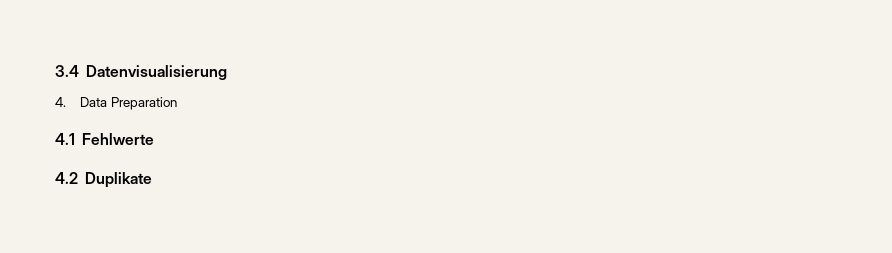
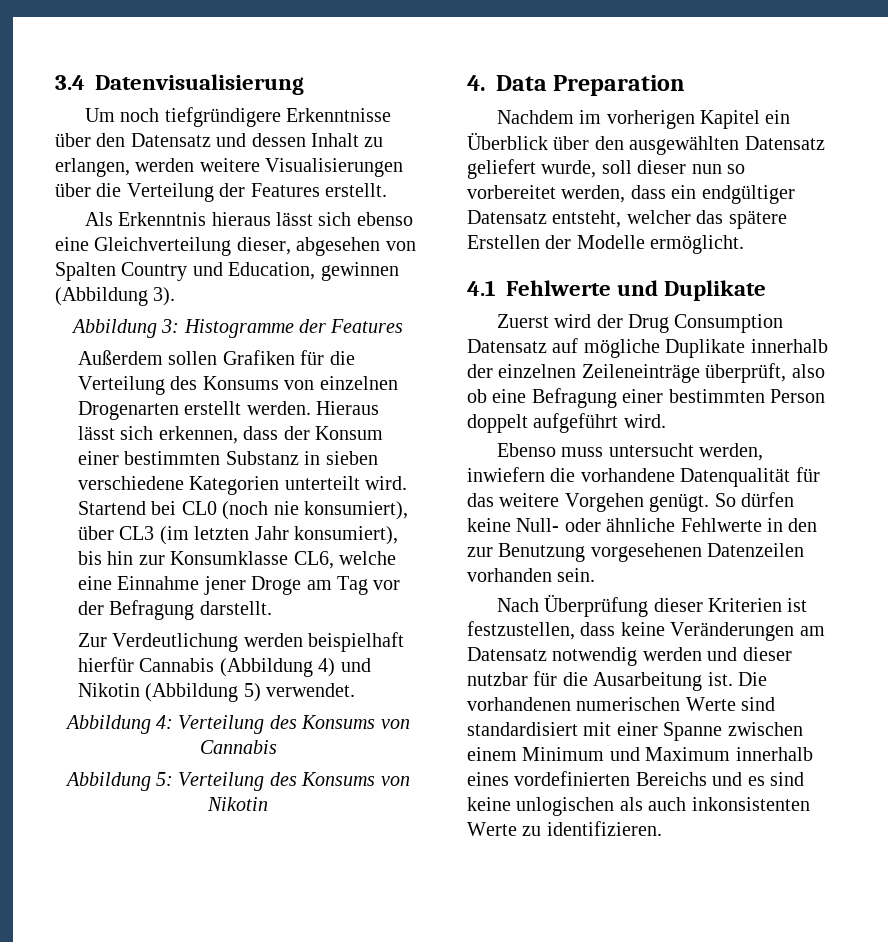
[55,97,177,110] [55,133,154,145] [55,172,152,188] 4. Data Preparation // 4.1 Fehlwerte // 4.2 Duplikate -> [84,107,391,127] [55,133,384,147] [55,158,404,177] [55,183,387,202] [84,212,413,226] [55,237,416,256] [55,262,399,281] [55,287,176,306] [70,319,404,338] [78,350,355,365] [78,376,398,395] [78,401,380,420] [78,426,384,444] [78,451,378,465] [78,476,408,495] [78,501,409,520] [78,526,399,545] [78,551,397,569] [78,576,401,595] [78,600,272,620] [78,632,405,652] [78,657,371,677] [78,683,356,702] [64,715,410,734] [199,740,277,754] [64,772,410,791] [207,797,268,811] [467,75,686,96] [496,110,791,129] [467,132,825,155] [467,159,745,179] [467,185,795,204] [467,210,787,229] [467,235,745,254] [467,280,767,301] [496,314,784,333] [467,338,828,358] [467,363,825,383] [467,388,825,408] [467,413,666,433] [496,443,763,461] [467,467,820,487] [467,492,794,512] [467,518,818,532] [467,543,805,562] [467,568,596,582] [496,594,808,617] [467,621,825,641] [467,647,792,666] [467,671,767,691] [467,697,776,711] [467,722,803,741] [467,747,813,761] [467,771,804,786] [467,797,810,816] [467,821,662,836] Um noch tiefgründigere Erkenntnisse über den Datensatz und dessen Inhalt zu erlangen, werden weitere Visualisierungen über die Verteilung der Features erstellt. // Als Erkenntnis hieraus lässt sich ebenso eine Gleichverteilung dieser, abgesehen von Spalten Country und Education, gewinnen (Abbildung 3). // Abbildung 3: Histogramme der Features // Außerdem sollen Grafiken für die Verteilung des Konsums von einzelnen Drogenarten erstellt werden. Hieraus lässt sich erkennen, dass der Konsum einer bestimmten Substanz in sieben verschiedene Kategorien unterteilt wird. Startend bei CL0 (noch nie konsumiert), über CL3 (im letzten Jahr konsumiert), bis hin zur Konsumklasse CL6, welche eine Einnahme jener Droge am Tag vor der Befragung darstellt. // Zur Verdeutlichung werden beispielhaft hierfür Cannabis (Abbildung 4) und Nikotin (Abbildung 5) verwendet. // Abbildung 4: Verteilung des Konsums von Cannabis // Abbildung 5: Verteilung des Konsums von Nikotin // 4. Data Preparation // Nachdem im vorherigen Kapitel ein Überblick über den ausgewählten Datensatz geliefert wurde, soll dieser nun so vorbereitet werden, dass ein endgültiger Datensatz entsteht, welcher das spätere Erstellen der Modelle ermöglicht. // 4.1 Fehlwerte und Duplikate // Zuerst wird der Drug Consumption Datensatz auf mögliche Duplikate innerhalb der einzelnen Zeileneinträge überprüft, also ob eine Befragung einer bestimmten Person doppelt aufgeführt wird. // Ebenso muss untersucht werden, inwiefern die vorhandene Datenqualität für das weitere Vorgehen genügt. So dürfen keine Null- oder ähnliche Fehlwerte in den zur Benutzung vorgesehenen Datenzeilen vorhanden sein. // Nach Überprüfung dieser Kriterien ist festzustellen, dass keine Veränderungen am Datensatz notwendig werden und dieser nutzbar für die Ausarbeitung ist. Die vorhandenen numerischen Werte sind standardisiert mit einer Spanne zwischen einem Minimum und Maximum innerhalb eines vordefinierten Bereichs und es sind keine unlogischen als auch inkonsistenten Werte zu identifizieren.

